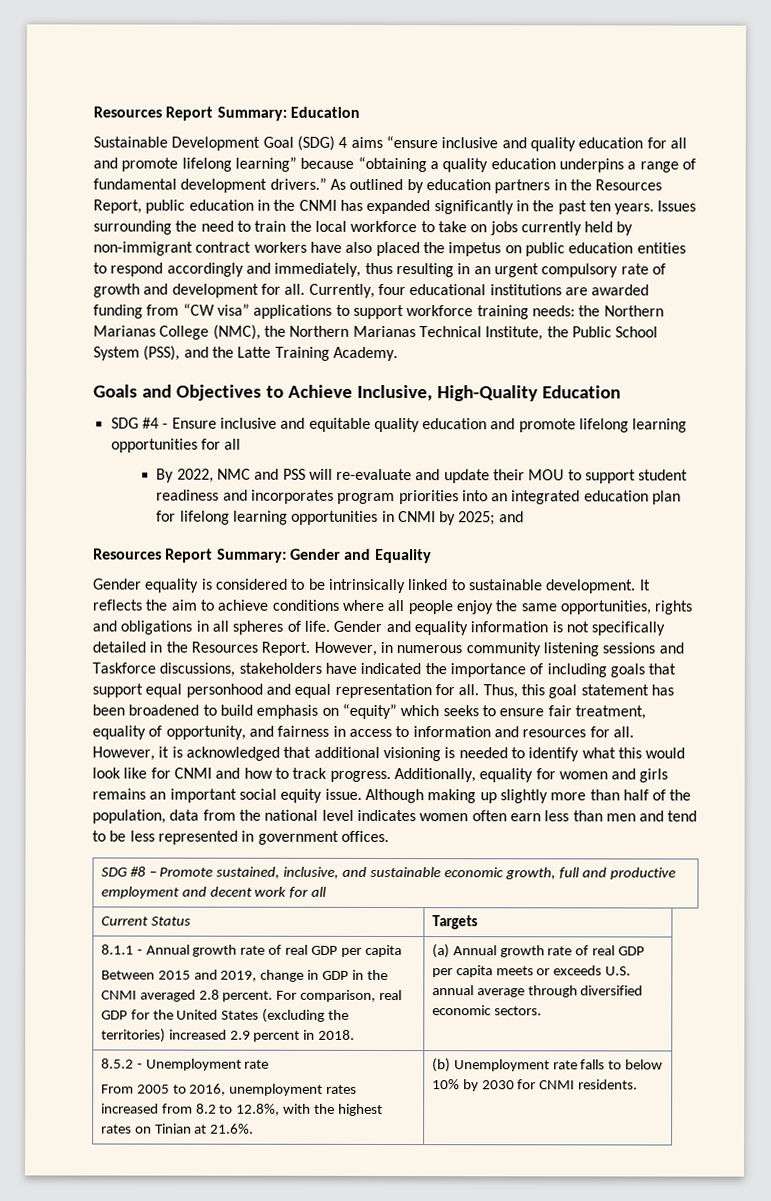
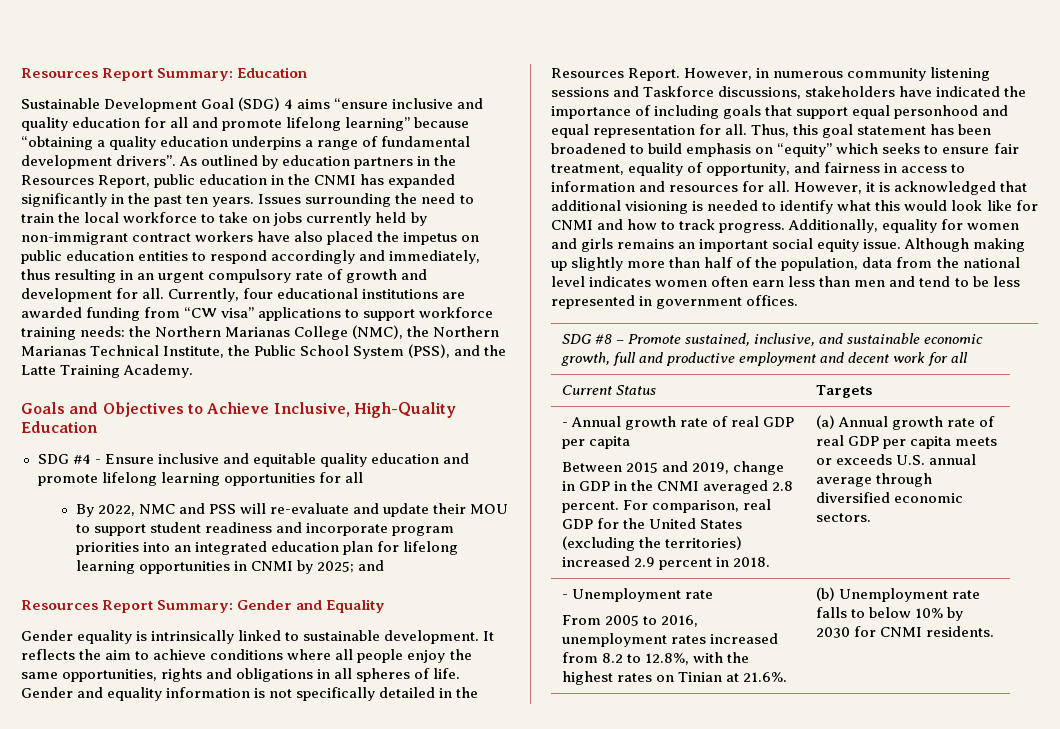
[269,177,327,190] drivers.” -> [116,155,177,166] drivers”.
[250,489,334,504] incorporates -> [305,523,388,536] incorporate
[215,578,326,590] considered to be -> (148, 636) none
[100,944,134,955] 8.1.1 -> (872, 391) none
[100,1058,134,1069] 8.5.2 -> (871, 517) none

